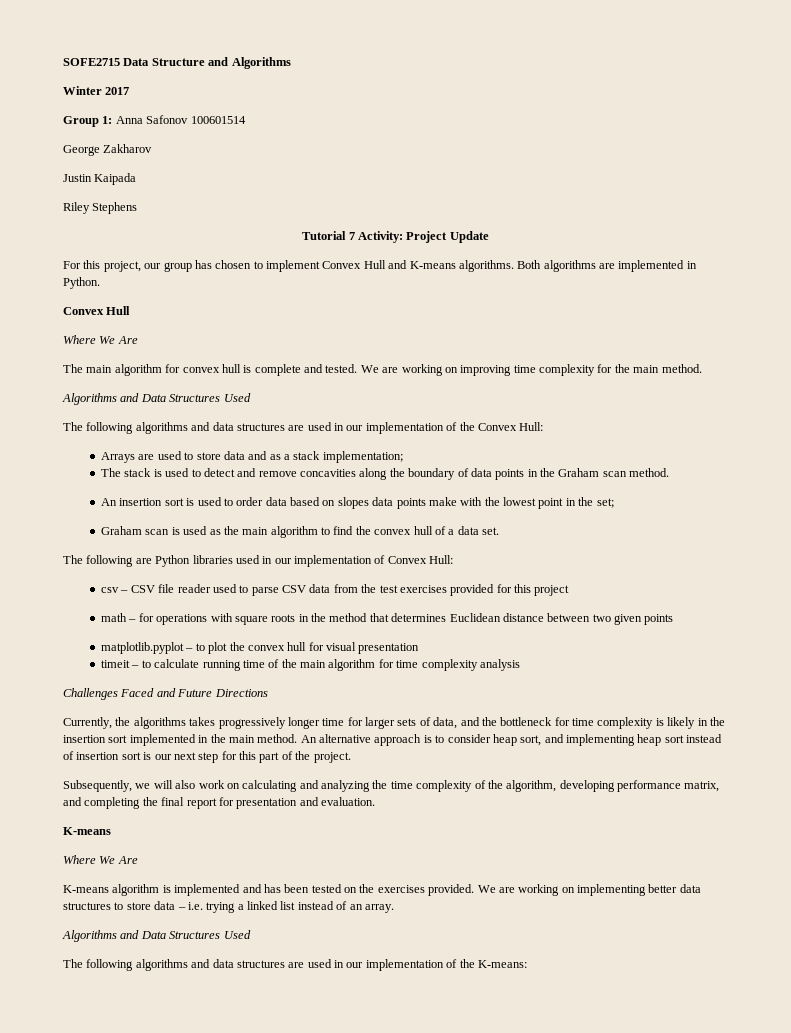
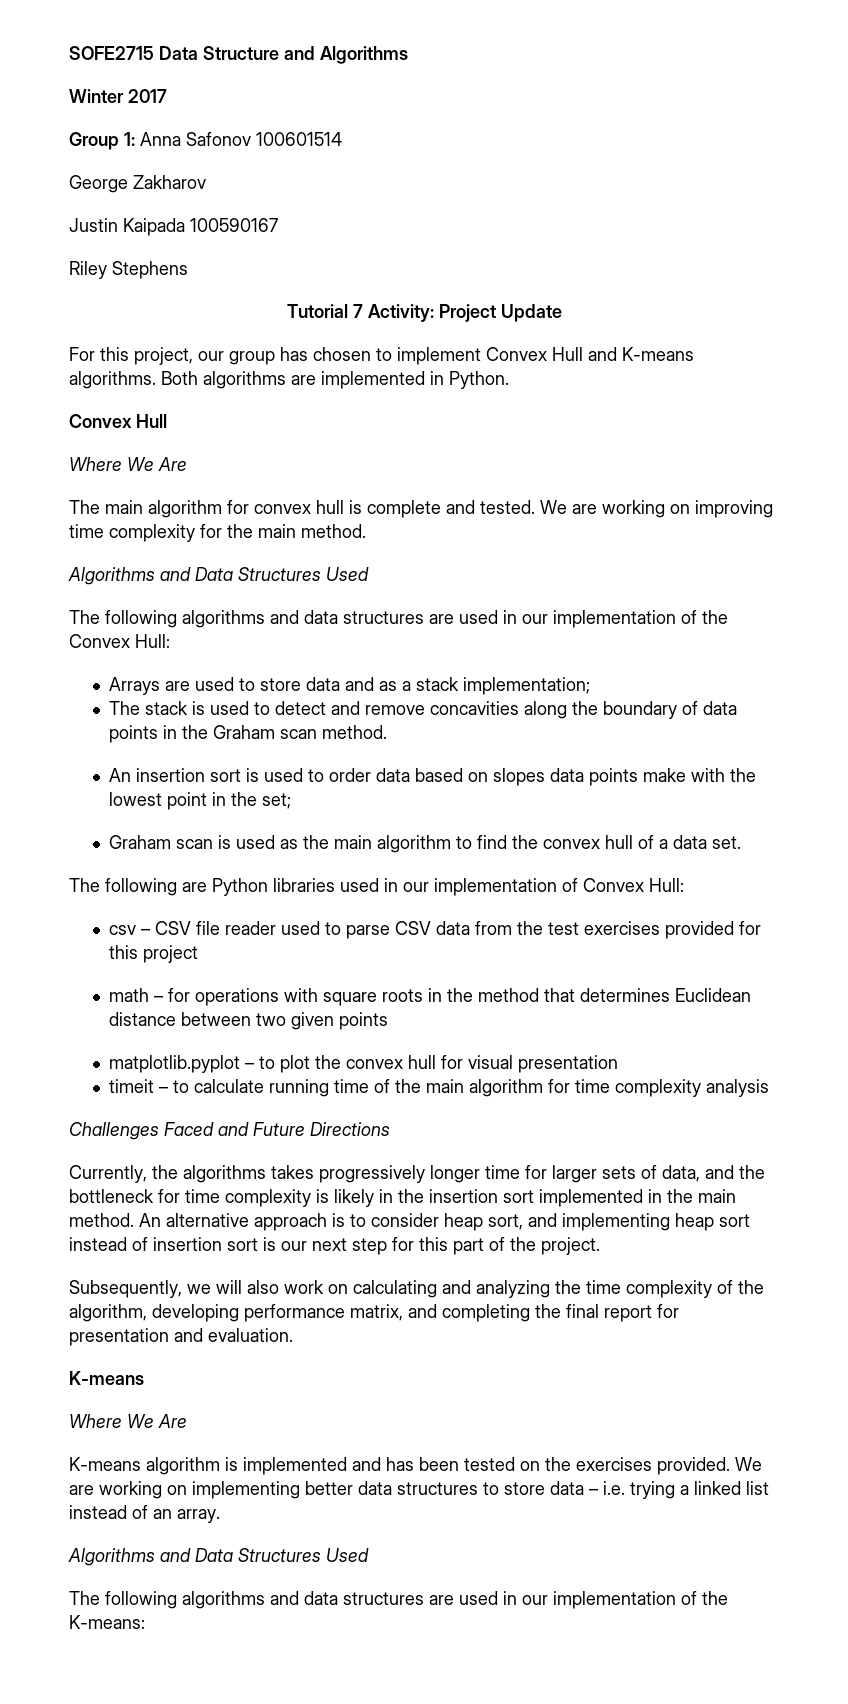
(137, 179) none -> [190,218,278,232] 100590167

